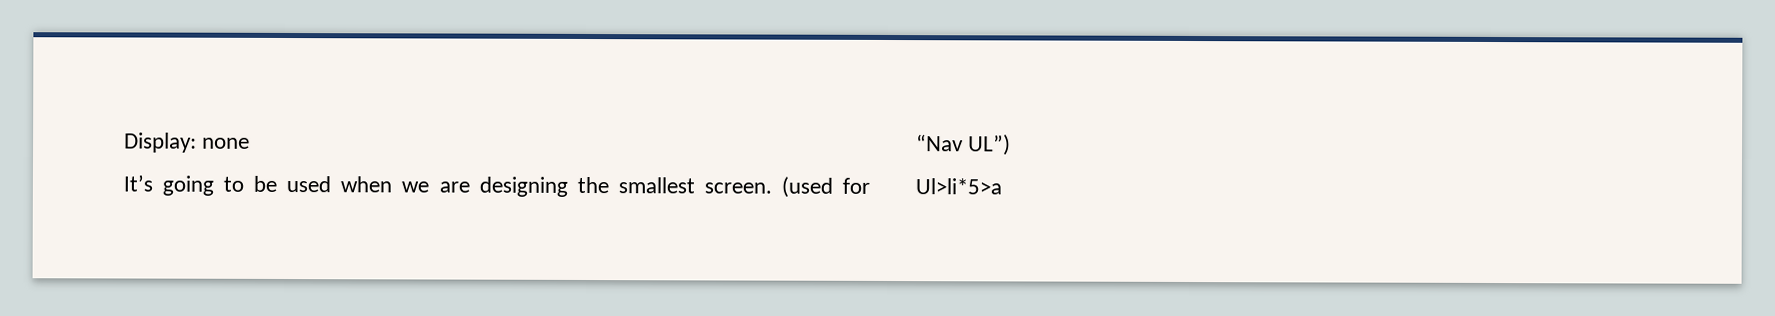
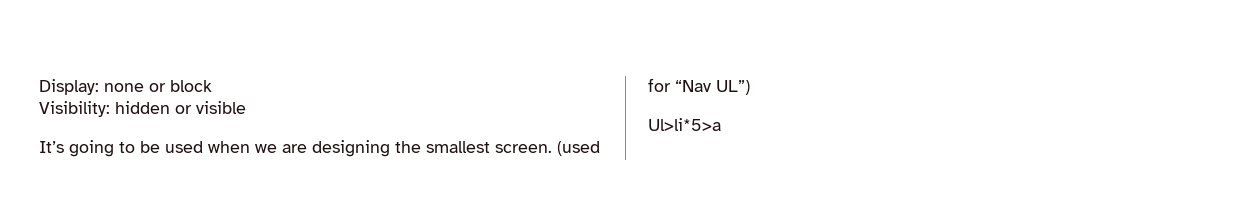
(251, 143) none -> [149,80,212,92] [39,101,246,117] or block // Visibility: hidden or visible

